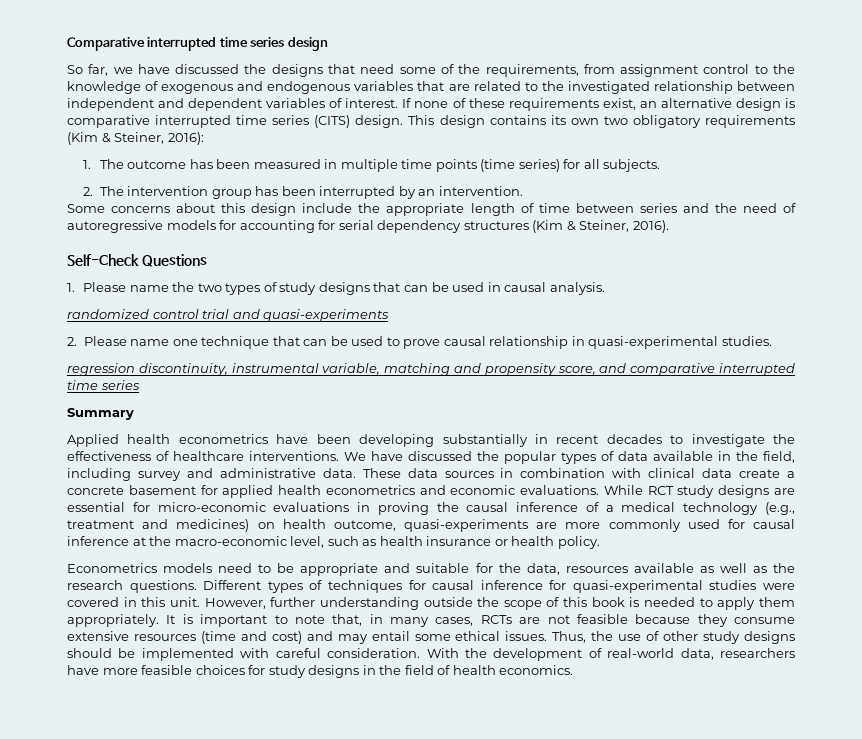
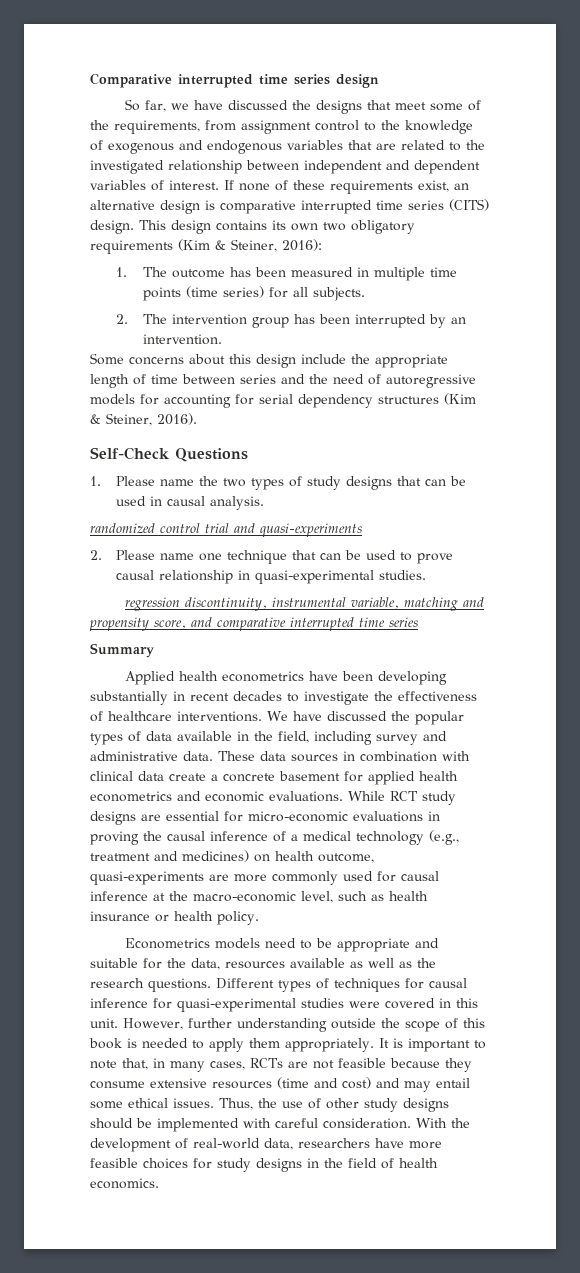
[360,64,395,74] need -> [394,102,426,110] meet

